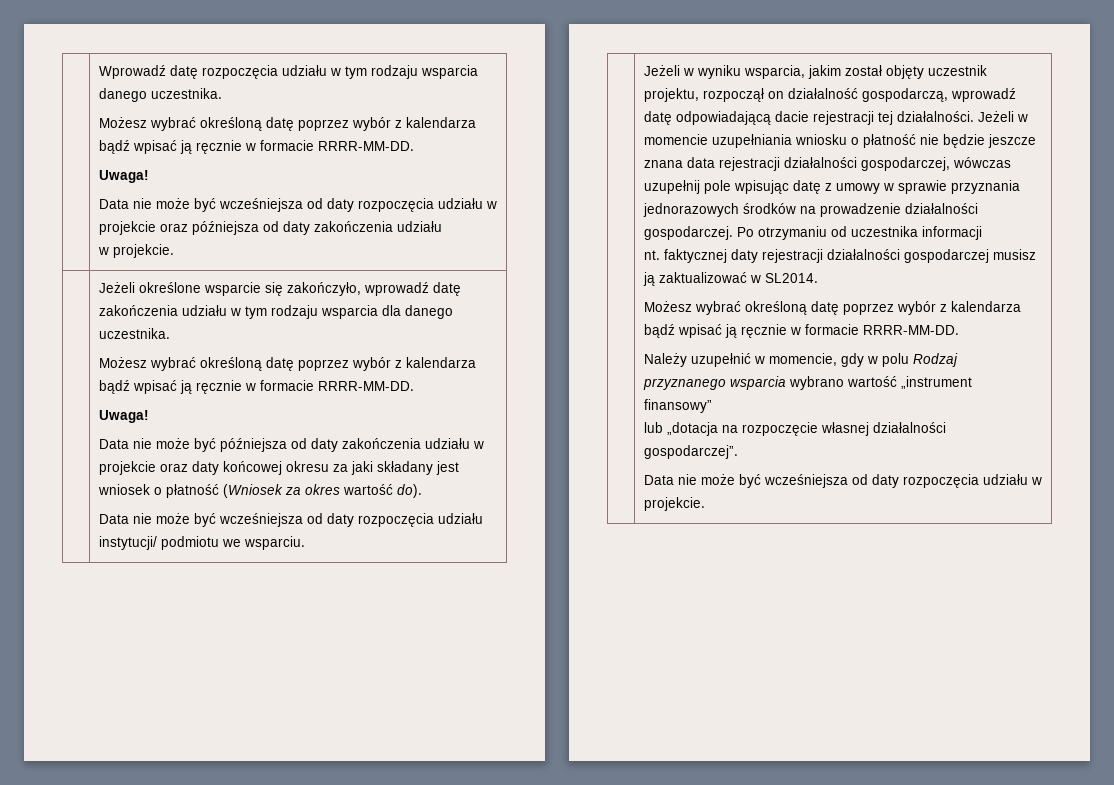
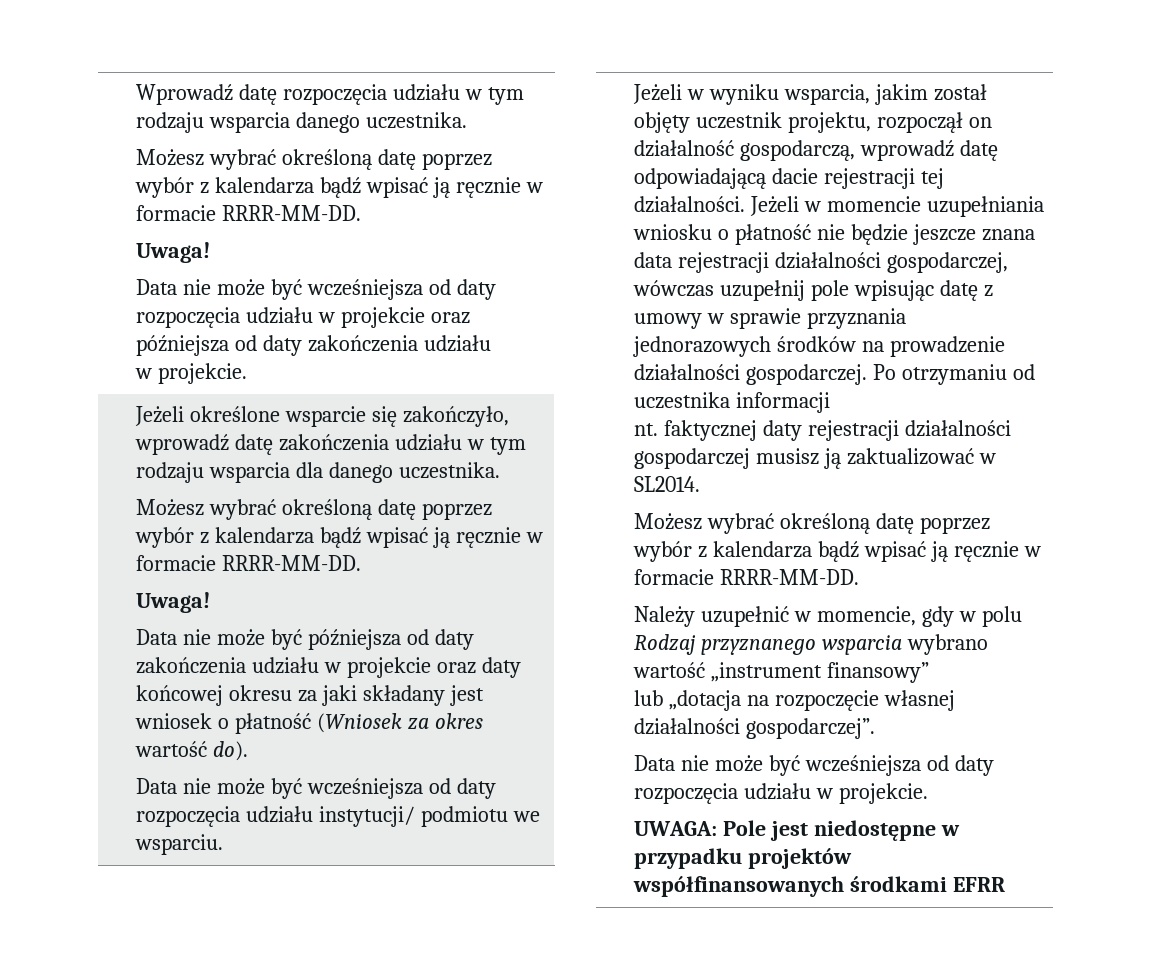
(705, 504) none -> [634,820,960,841] [634,848,852,869] [633,876,1005,897] // UWAGA: Pole jest niedostępne w przypadku projektów współfinansowanych środkami EFRR

